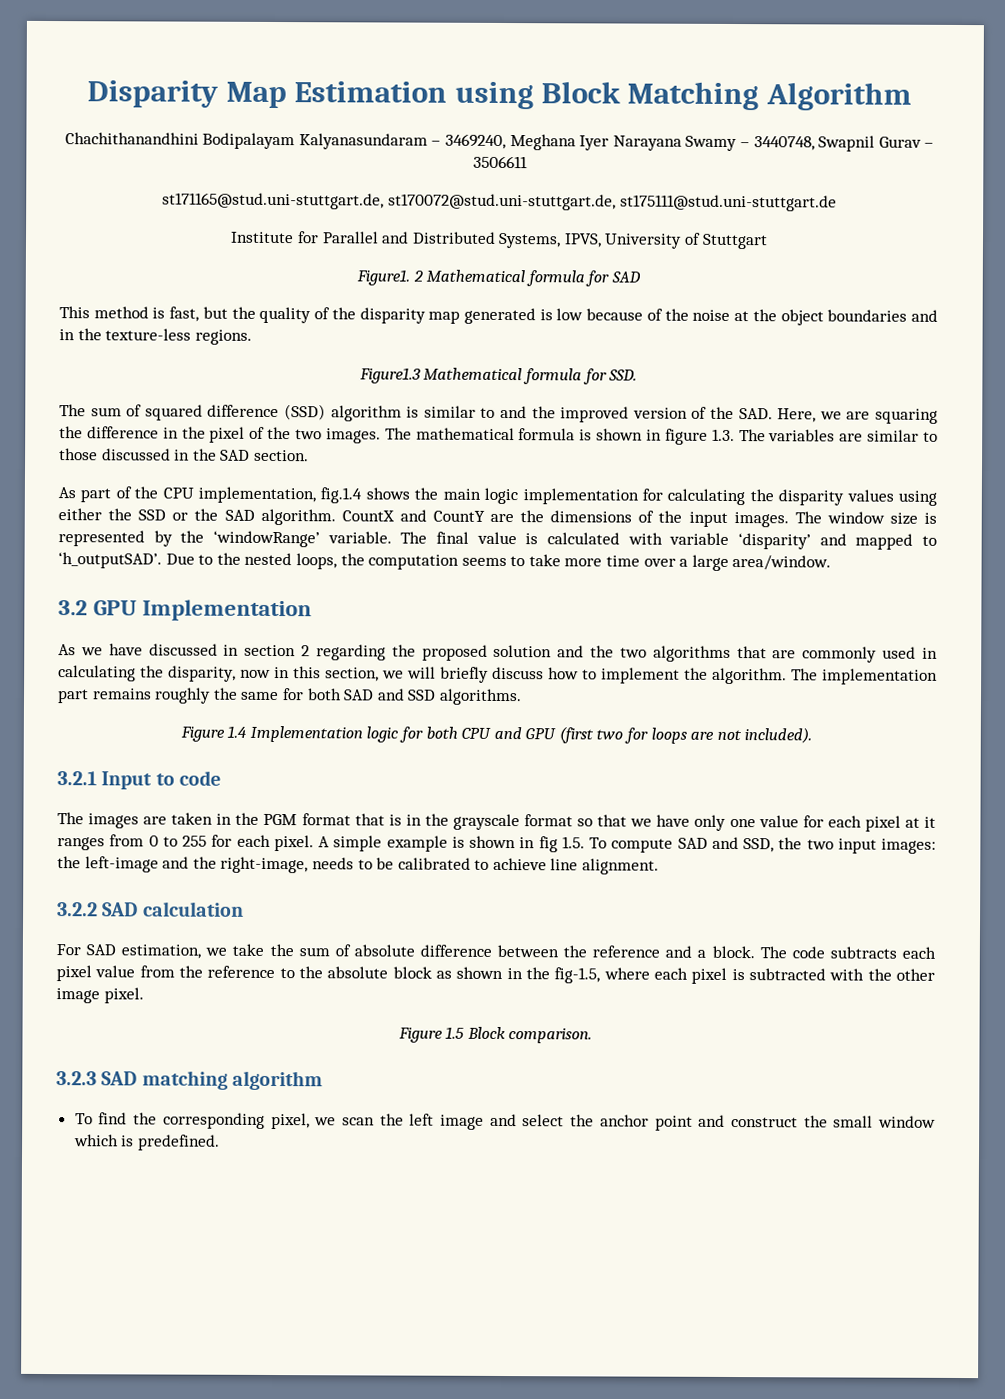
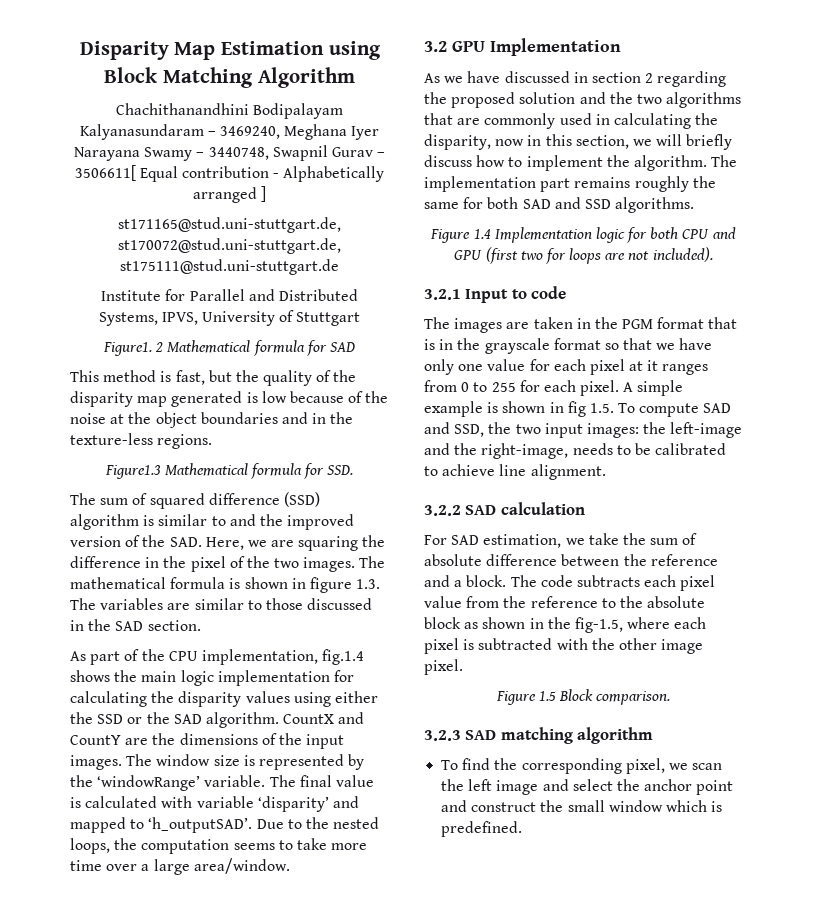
[472,155,528,169] 3506611 -> [74,165,385,182] [192,186,267,203] 3506611[ Equal contribution - Alphabetically arranged ]

